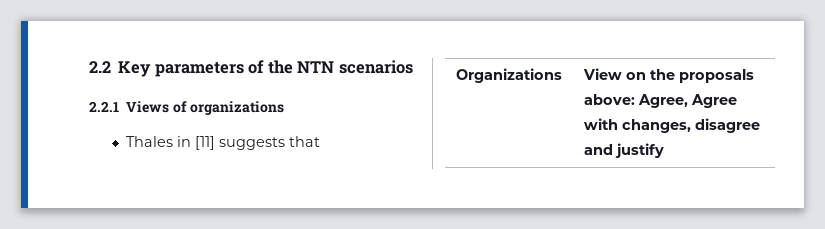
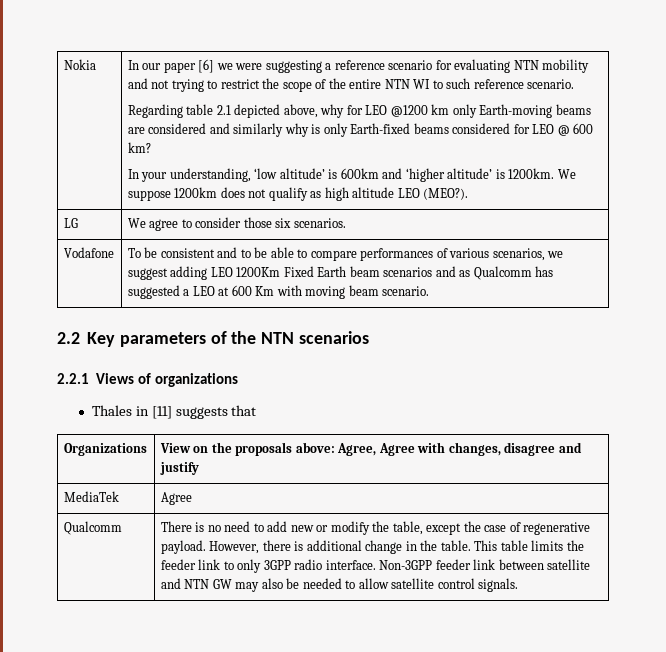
(89, 67) none -> [63,59,96,70] [127,59,590,73] [127,78,575,92] [127,104,591,118] [127,123,594,137] [127,142,151,153] [127,168,576,182] [127,187,469,201] [63,218,78,228] [127,217,346,231] [63,247,114,258] [127,247,564,261] [127,266,554,280] [127,285,430,299] Nokia | In our paper [6] we were suggesting a reference scenario for evaluating NTN mobility and not trying to restrict the scope of the entire NTN WI to such reference scenario. // Regarding table 2.1 depicted above, why for LEO @1200 km only Earth-moving beams are considered and similarly why is only Earth-fixed beams considered for LEO @ 600 km? // In your understanding, ‘low altitude’ is 600km and ‘higher altitude’ is 1200km. We suppose 1200km does not qualify as high altitude LEO (MEO?). // LG | We agree to consider those six scenarios. // Vodafone | To be consistent and to be able to compare performances of various scenarios, we suggest adding LEO 1200Km Fixed Earth beam scenarios and as Qualcomm has suggested a LEO at 600 Km with moving beam scenario. //
(664, 150) none -> [63,491,119,502] [160,492,192,505] [63,521,122,535] [160,521,591,535] [160,540,584,554] [160,559,591,573] [160,578,519,592] // MediaTek | Agree // Qualcomm | There is no need to add new or modify the table, except the case of regenerative payload. However, there is additional change in the table. This table limits the feeder link to only 3GPP radio interface. Non-3GPP feeder link between satellite and NTN GW may also be needed to allow satellite control signals.

